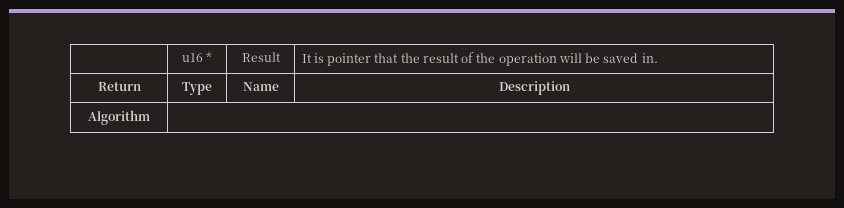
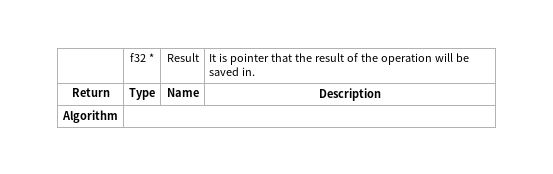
[181,53,203,62] | u16 -> [130,53,147,62] | f32

